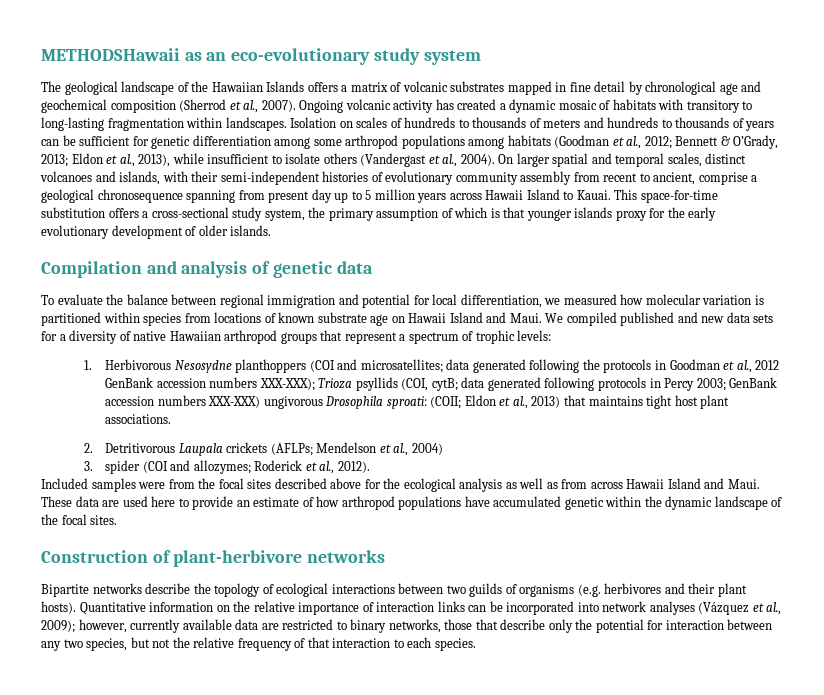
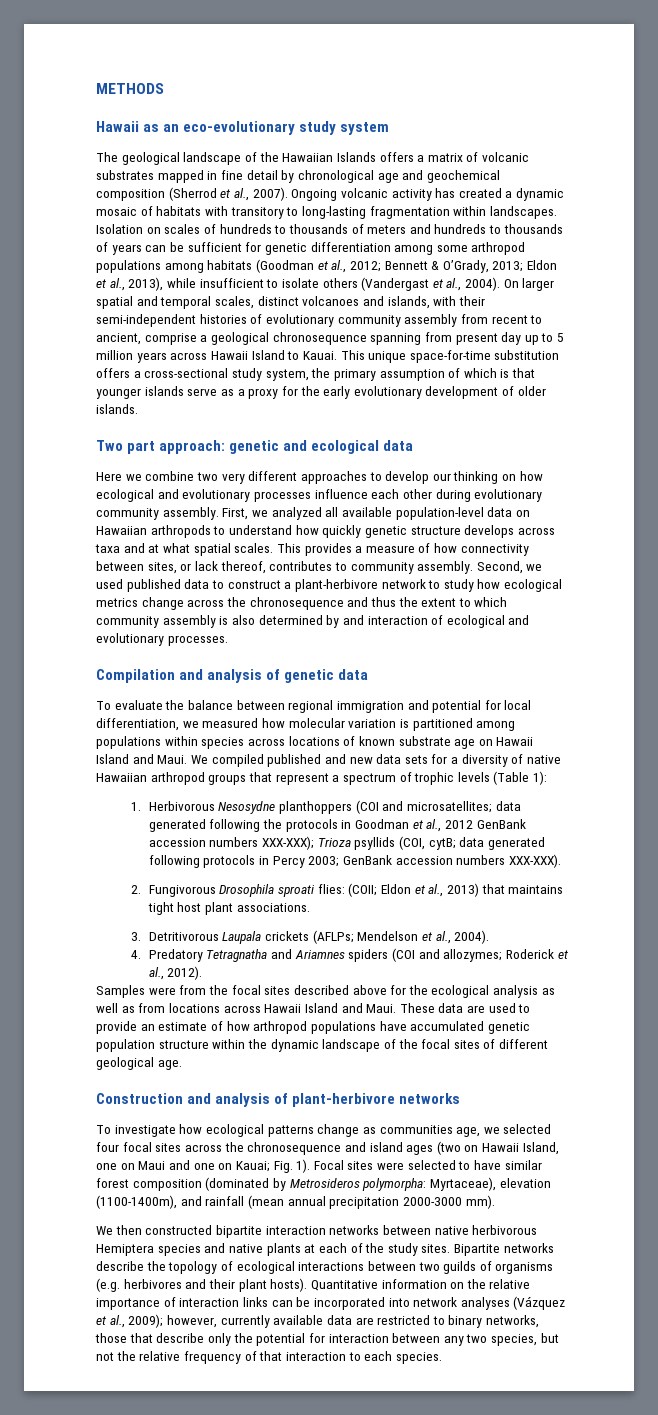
[41,48,180,61] METHODSHawaii -> [96,83,164,94] [96,121,139,132] METHODS // Hawaii
(638, 194) none -> [368,351,407,363] unique
(613, 212) none -> [187,388,245,396] serve as a
(272, 230) none -> [96,440,414,454] [96,471,543,484] [96,489,543,502] [96,507,530,520] [96,525,555,538] [95,543,529,556] [96,561,543,574] [96,579,563,592] [96,597,508,610] [96,615,530,628] [96,633,228,646] // Two part approach: genetic and ecological data // Here we combine two very different approaches to develop our thinking on how ecological and evolutionary processes influence each other during evolutionary community assembly. First, we analyzed all available population-level data on Hawaiian arthropods to understand how quickly genetic structure develops across taxa and at what spatial scales. This provides a measure of how connectivity between sites, or lack thereof, contributes to community assembly. Second, we used published data to construct a plant-herbivore network to study how ecological metrics change across the chronosequence and thus the extent to which community assembly is also determined by and interaction of ecological and evolutionary processes.
(101, 319) none -> [476,721,516,731] [96,736,161,749] among populations
[184,313,211,323] from -> [247,738,285,746] across
[517,330,552,341] levels: -> [457,771,548,785] levels (Table 1):
[208,396,427,409] XXX-XXX) ungivorous Drosophila sproati: -> [508,854,561,868] [131,884,345,897] XXX-XXX). // 2. Fungivorous Drosophila sproati flies:
[83,443,93,453] 2. -> [131,932,142,941] 3.
[411,443,443,455] [83,460,141,474] 2004) // 3. spider -> [454,930,490,944] [131,949,389,962] 2004). // 4. Predatory Tetragnatha and Ariamnes spiders
[41,478,136,492] Included samples -> [96,985,145,998] Samples
(588, 484) none -> [168,1003,220,1013] locations
[151,496,176,507] here -> (516, 1008) none
(604, 503) none -> [96,1039,209,1052] population structure
[90,515,118,525] sites. -> [453,1039,549,1049] [96,1057,182,1070] sites of different geological age.
(148, 556) none -> [187,1093,271,1107] and analysis
(386, 556) none -> [96,1124,552,1137] [96,1141,559,1155] [96,1159,542,1173] [96,1177,551,1191] [96,1195,495,1209] [96,1225,538,1238] [96,1243,451,1256] To investigate how ecological patterns change as communities age, we selected four focal sites across the chronosequence and island ages (two on Hawaii Island, one on Maui and one on Kauai; Fig. 1). Focal sites were selected to have similar forest composition (dominated by Metrosideros polymorpha: Myrtaceae), elevation (1100-1400m), and rainfall (mean annual precipitation 2000-3000 mm). // We then constructed bipartite interaction networks between native herbivorous Hemiptera species and native plants at each of the study sites.

